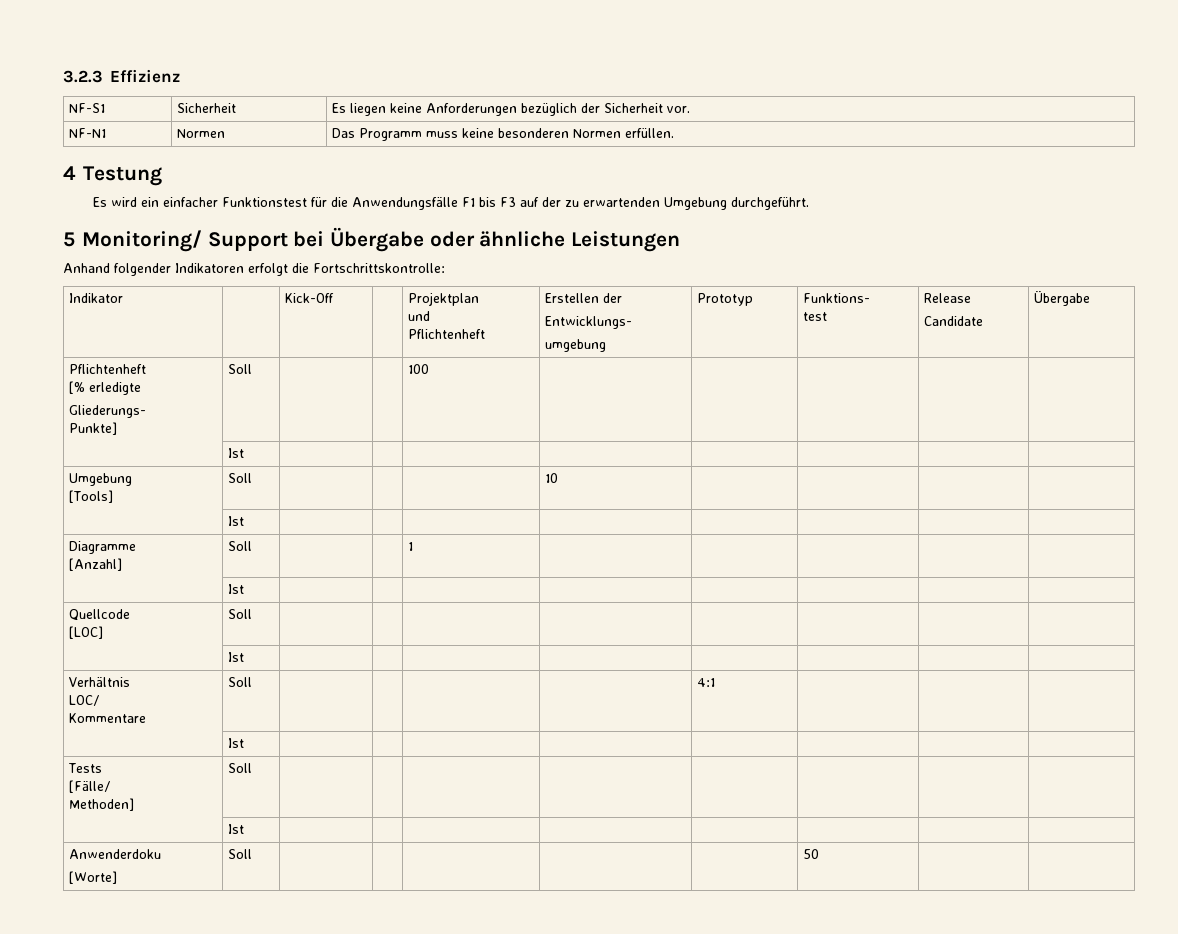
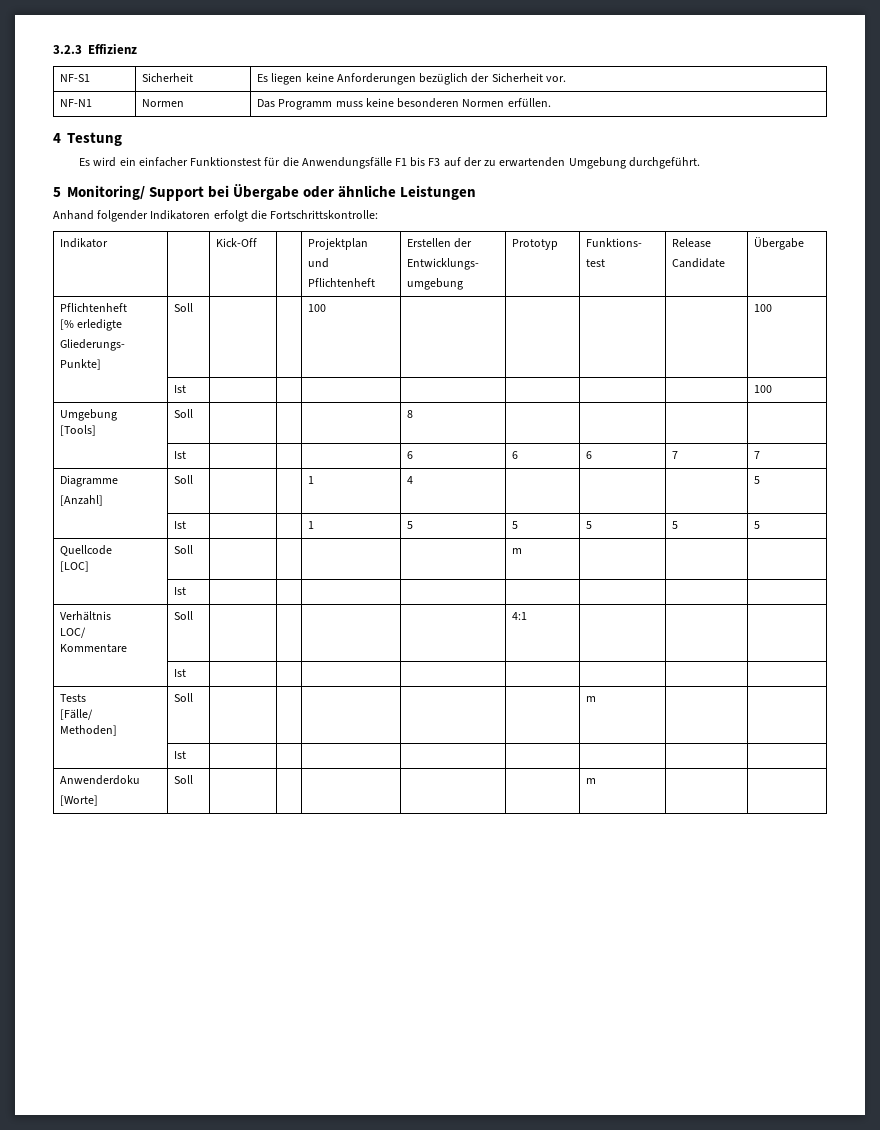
[228,448,245,458] // | Ist | | | | | | | | -> [754,304,773,312] [174,385,187,393] [754,385,773,393] 100 // | Ist | | | | | | | | 100
[545,473,559,483] [228,516,245,526] 10 | | | | // | Ist | | | | | | | | -> [407,410,414,418] [174,451,187,459] [407,451,414,459] [512,451,519,459] [586,451,593,459] [672,451,679,459] [754,451,761,459] 8 | | | | // | Ist | | | | 6 | 6 | 6 | 7 | 7
[228,584,245,594] | | | | // | Ist | | | | | | | | -> [407,476,414,484] [754,476,761,484] [174,521,187,529] [308,521,315,529] [407,521,414,529] [512,521,519,529] [586,521,593,529] [672,521,679,529] [754,521,761,529] 4 | | | | 5 // | Ist | | | 1 | 5 | 5 | 5 | 5 | 5
(253, 614) none -> [512,548,523,554] m
(253, 768) none -> [586,696,597,702] m
[803,849,820,859] 50 -> [586,778,597,784] m

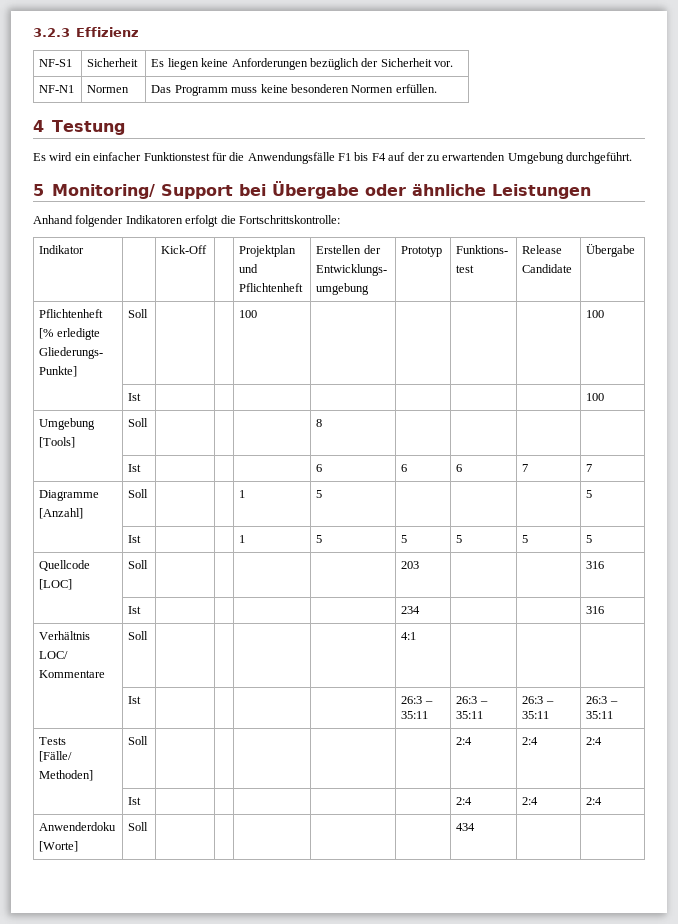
[428,158,441,166] F3 -> [371,153,386,161] F4
[407,476,414,484] 4 -> [316,490,323,498] 5
[512,548,523,554] [174,587,187,595] m | | | // | Ist | | | | | | | | -> [401,561,420,569] [586,561,605,569] [128,606,142,614] [401,606,421,614] [586,606,605,614] 203 | | | 316 // | Ist | | | | | 234 | | | 316
[60,694,87,702] [60,709,94,720] [60,725,118,736] [174,693,194,702] [586,696,597,702] [174,751,187,759] | | | // Tests // [Fälle/ // Methoden] | Soll | | | | | | m | | // | Ist | | | | | | | | -> [401,696,433,704] [401,711,429,719] [456,696,488,704] [456,711,484,719] [522,696,554,704] [522,711,550,719] [586,696,618,704] [586,711,614,719] [39,737,67,745] [39,751,73,762] [39,770,94,781] [128,736,149,745] [456,737,473,745] [522,737,539,745] [586,737,603,745] [128,797,142,805] [456,797,473,805] [522,797,539,805] [586,797,603,805] 26:3 – 35:11 | 26:3 – 35:11 | 26:3 – 35:11 | 26:3 – 35:11 // Tests // [Fälle/ // Methoden] | Soll | | | | | | 2:4 | 2:4 | 2:4 // | Ist | | | | | | 2:4 | 2:4 | 2:4
[586,778,597,784] m -> [456,823,476,831] 434

